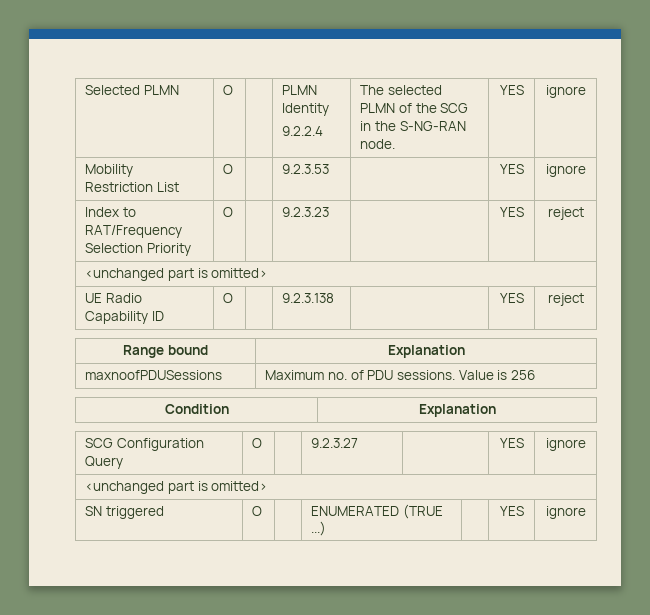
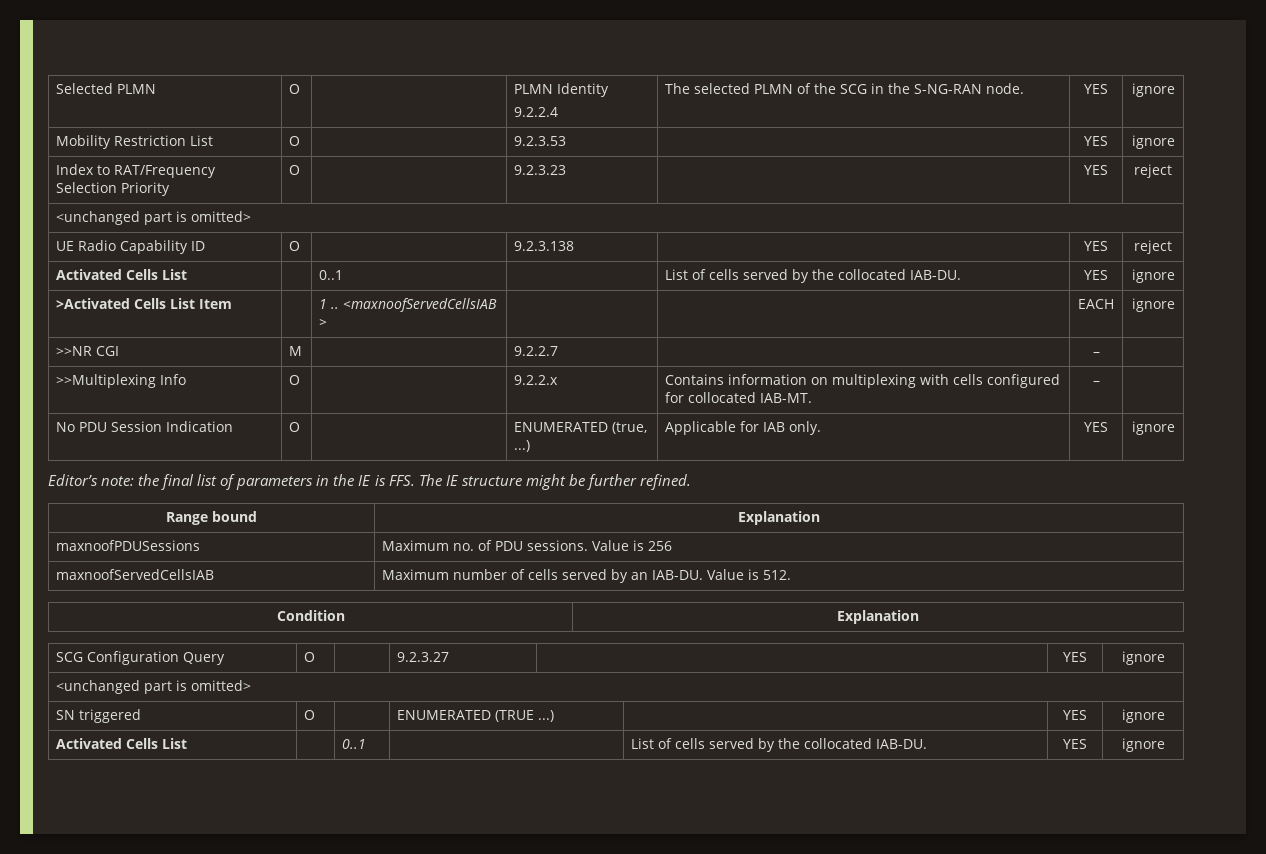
(584, 299) none -> [56,269,188,280] [319,270,344,280] [665,269,962,283] [1084,270,1108,280] [1131,269,1175,283] [56,298,233,309] [319,298,498,312] [319,319,328,327] [1078,299,1114,309] [1131,298,1175,312] [56,346,120,356] [289,346,303,356] [514,346,559,356] [1092,352,1100,356] [56,374,187,388] [289,375,301,385] [514,375,559,385] [665,374,1061,388] [665,392,813,403] [1092,381,1100,385] [56,421,234,432] [289,422,301,432] [514,422,648,434] [514,440,531,452] [665,421,822,435] [1084,422,1108,432] [1131,421,1175,435] [48,474,691,490] // Activated Cells List | | 0..1 | | List of cells served by the collocated IAB-DU. | YES | ignore // >Activated Cells List Item | | 1 .. <maxnoofServedCellsIAB > | | | EACH | ignore // >>NR CGI | M | | 9.2.2.7 | | – | // >>Multiplexing Info | O | | 9.2.2.x | Contains information on multiplexing with cells configured for collocated IAB-MT. | – | // No PDU Session Indication | O | | ENUMERATED (true, ...) | Applicable for IAB only. | YES | ignore // Editor’s note: the final list of parameters in the IE is FFS. The IE structure might be further refined.
(535, 375) none -> [56,569,215,580] [382,569,792,583] // maxnoofServedCellsIAB | Maximum number of cells served by an IAB-DU. Value is 512.
(586, 512) none -> [56,738,188,749] [342,739,367,749] [631,738,928,752] [1063,739,1087,749] [1121,738,1165,752] // Activated Cells List | | 0..1 | | List of cells served by the collocated IAB-DU. | YES | ignore

